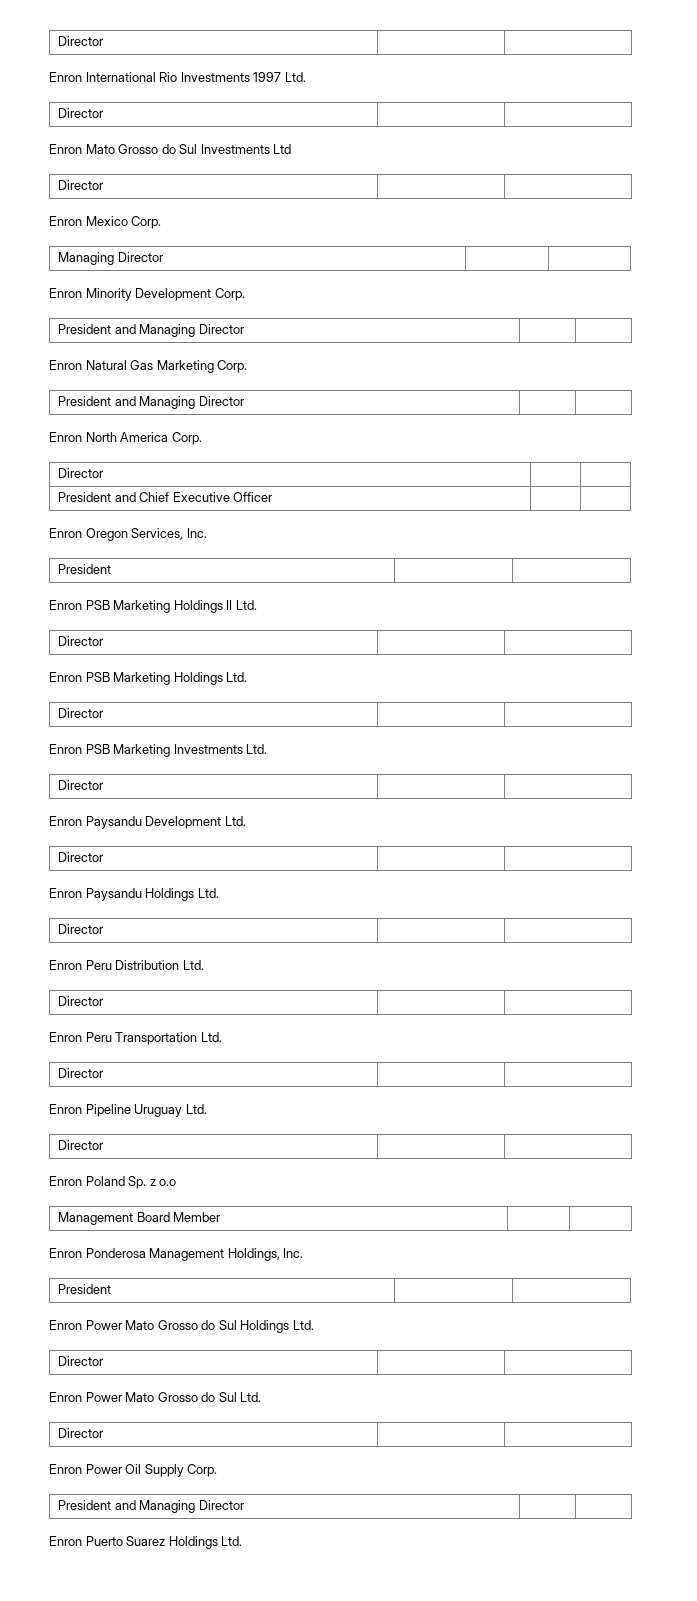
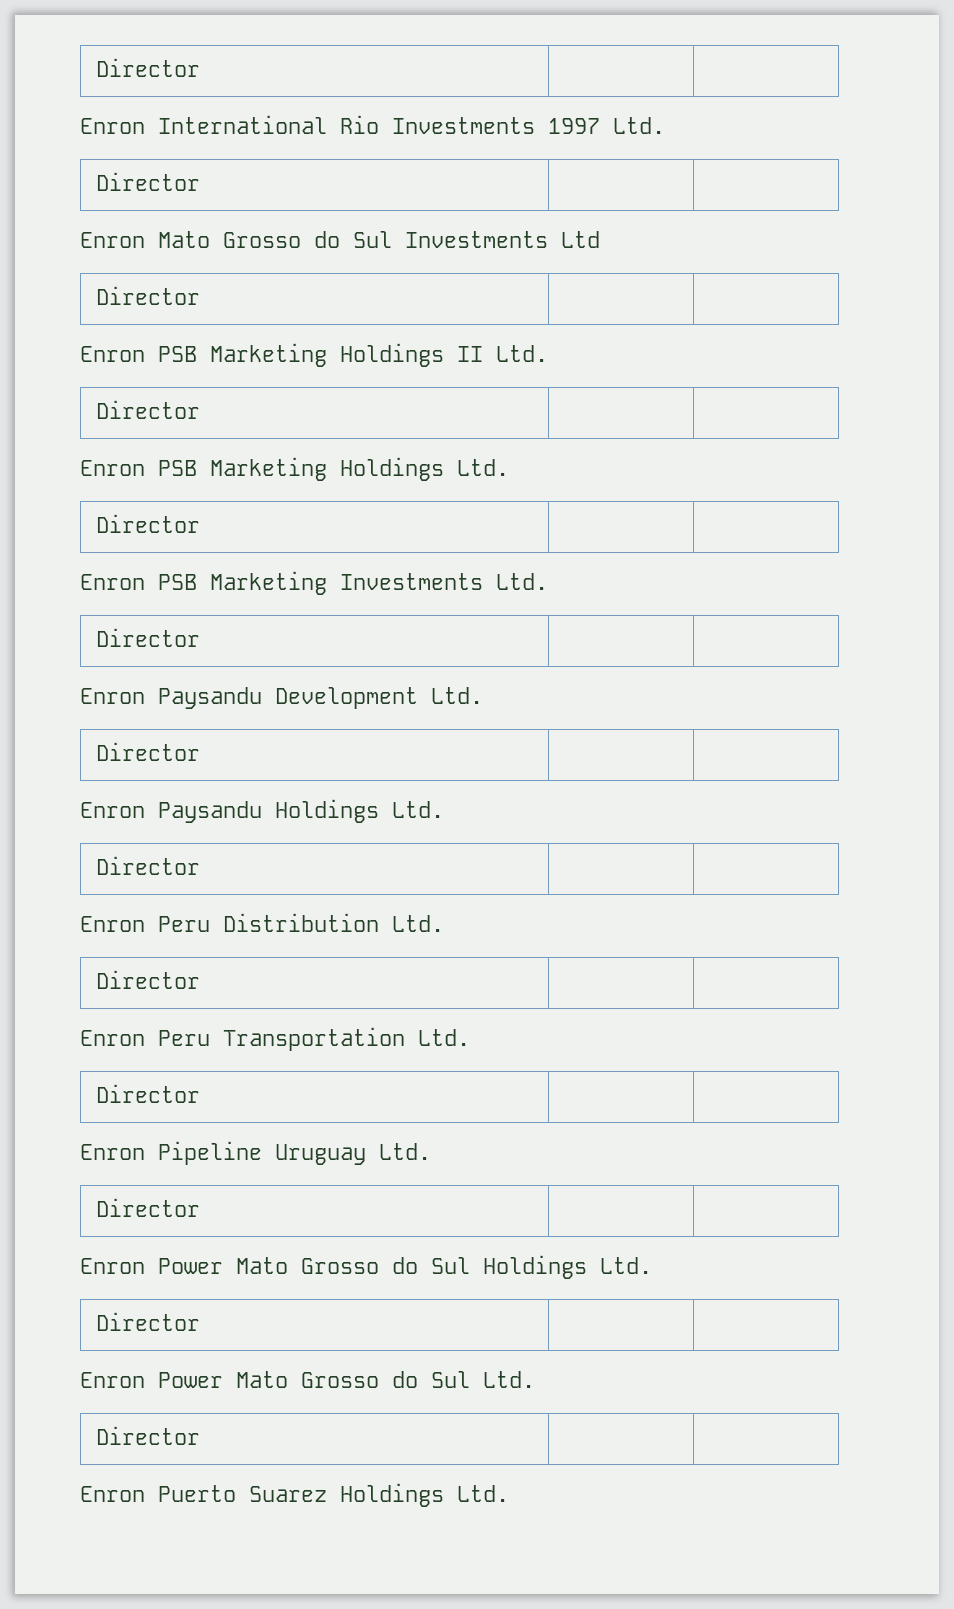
[49,216,162,229] [58,252,163,265] [49,288,245,301] [58,324,244,337] [49,360,248,373] [58,396,244,409] [49,432,202,445] [58,468,104,478] [58,492,273,502] [49,528,207,541] [58,564,112,574] // Enron Mexico Corp. // Managing Director | | // Enron Minority Development Corp. // President and Managing Director | | // Enron Natural Gas Marketing Corp. // President and Managing Director | | // Enron North America Corp. // Director | | // President and Chief Executive Officer | | // Enron Oregon Services, Inc. // President | | -> (200, 295) none
[49,1176,177,1189] [58,1212,221,1225] [49,1248,304,1261] [58,1284,112,1294] // Enron Poland Sp. z o.o // Management Board Member | | // Enron Ponderosa Management Holdings, Inc. // President | | -> (200, 1207) none
[49,1464,218,1477] [58,1500,244,1513] // Enron Power Oil Supply Corp. // President and Managing Director | | -> (200, 1435) none

